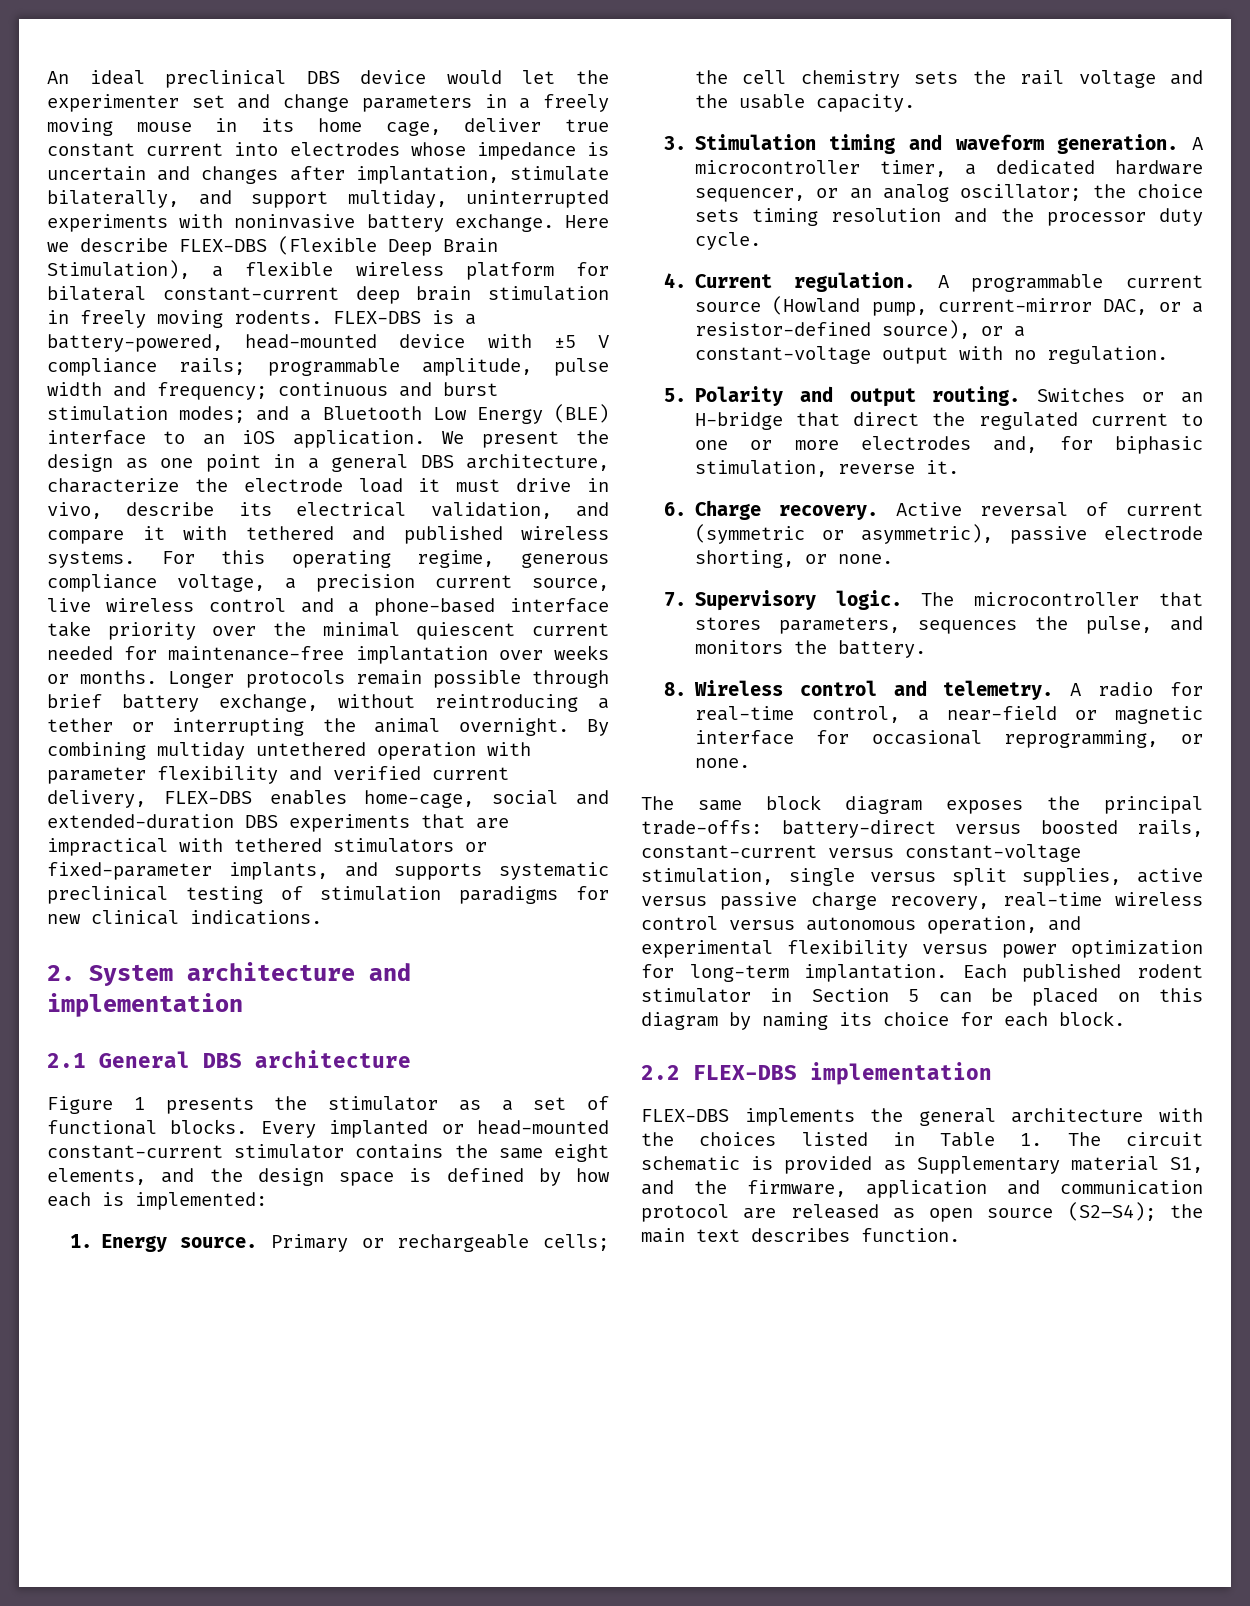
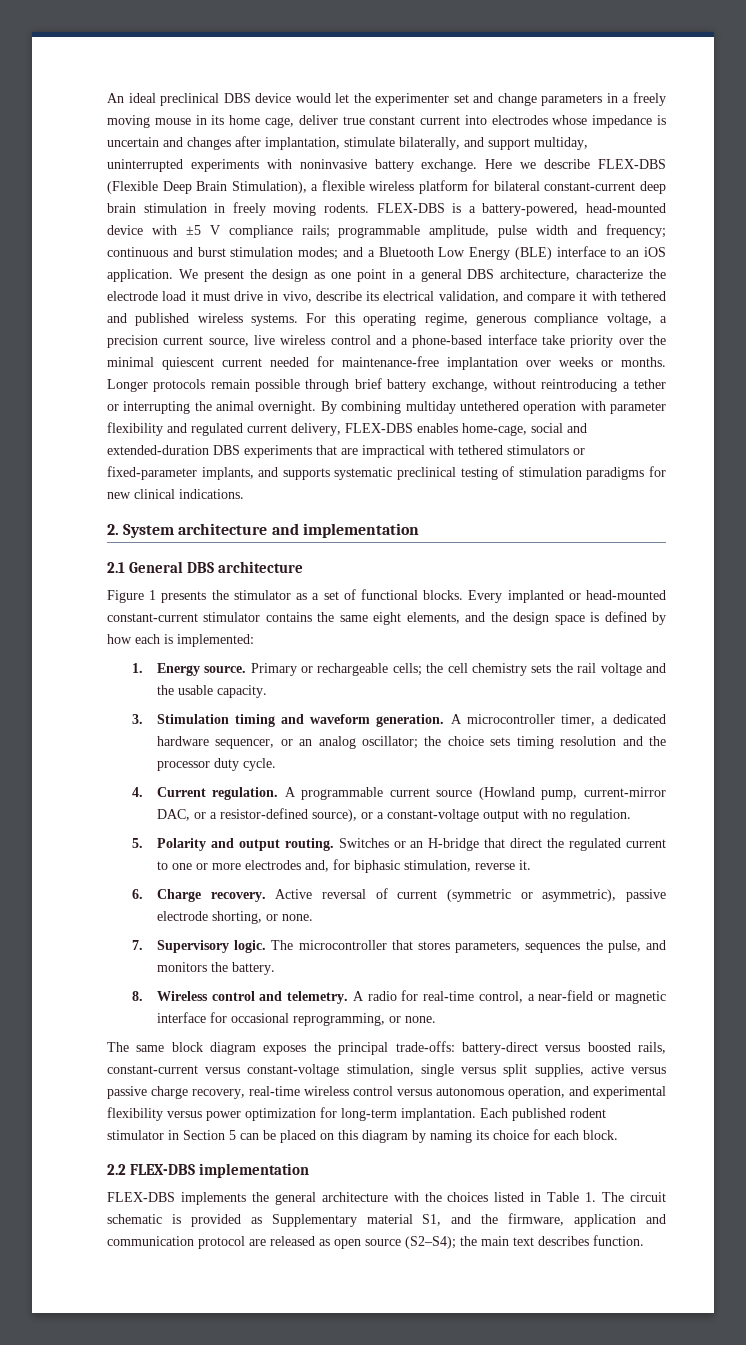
[333,766,421,780] verified -> [191,423,243,436] regulated

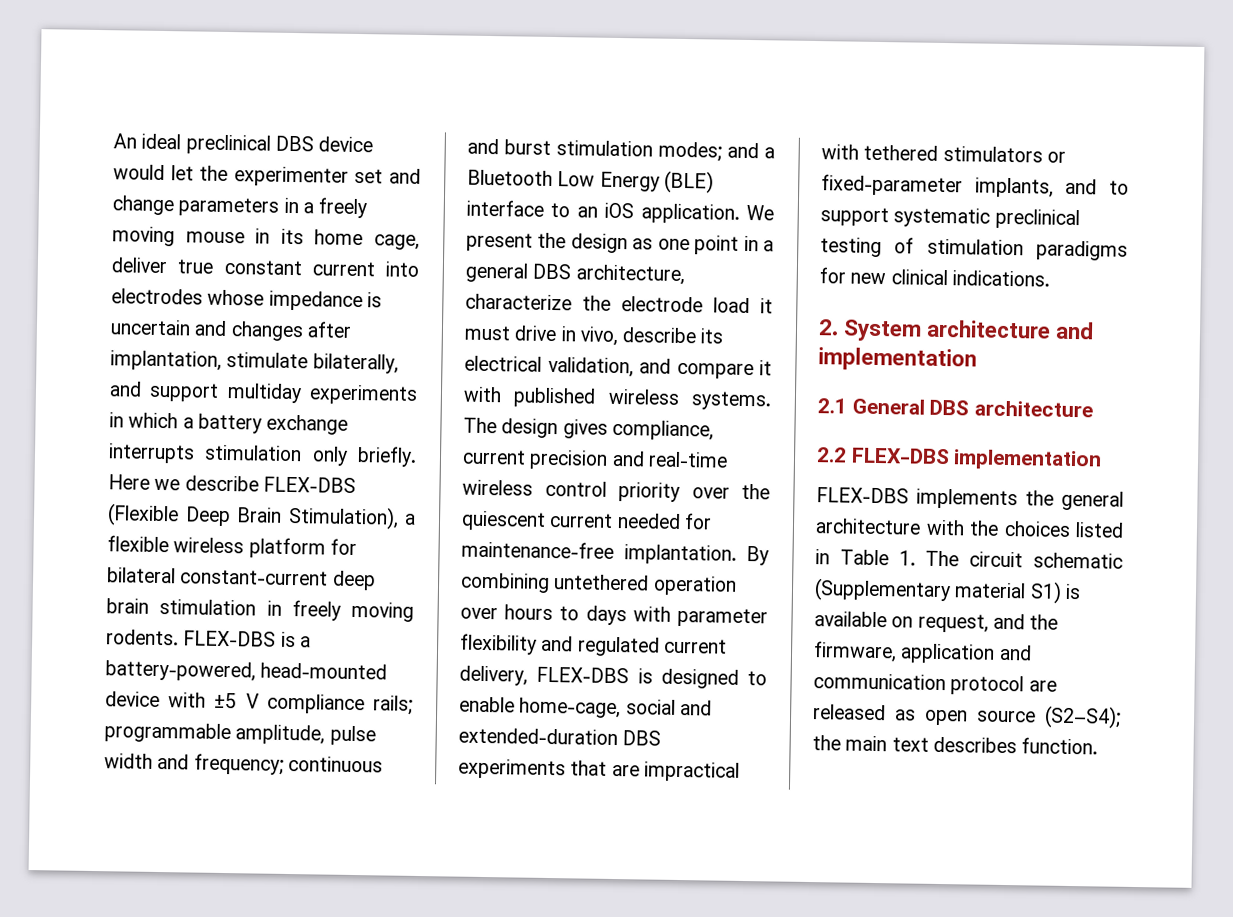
[534,137,588,150] [107,159,478,172] multiday, uninterrupted experiments with noninvasive battery exchange. -> [226,383,418,405] [109,412,349,435] [108,443,417,467] multiday experiments in which a battery exchange interrupts stimulation only briefly.
[621,291,666,301] [107,313,127,323] tethered and -> (502, 394) none
[306,313,668,326] [107,334,566,348] For this operating regime, generous compliance voltage, a precision current source, live wireless control and a phone-based interface take -> [463,417,714,441] [462,449,728,470] [462,479,607,497] The design gives compliance, current precision and real-time wireless control
[107,357,154,367] minimal -> (770, 491) none
[447,357,666,370] [107,378,667,392] [107,401,317,414] implantation over weeks or months. Longer protocols remain possible through brief battery exchange, without reintroducing a tether or interrupting the animal overnight. -> [623,544,737,565] implantation.
[405,401,456,414] multiday -> (550, 582) none
(577, 407) none -> [460,604,627,626] over hours to days
[417,423,458,433] enables -> [637,668,767,689] [459,696,515,713] is designed to enable
[282,468,330,480] supports -> [1109,180,1129,195] [820,207,889,227] to support
[107,589,666,603] [107,611,666,625] [107,634,254,647] [131,663,667,676] [156,685,267,698] [131,714,667,727] [156,736,666,749] [156,758,276,771] [131,787,666,800] [156,808,631,822] [131,838,666,851] [156,859,531,873] [131,888,667,902] [156,911,313,924] [131,940,666,953] [156,962,275,975] [131,990,667,1004] [156,1012,436,1026] [107,1041,667,1055] [107,1064,666,1077] [107,1086,666,1099] [107,1107,606,1121] [107,1129,618,1143] // Figure 1 presents the stimulator as a set of functional blocks. Every implanted or head-mounted constant-current stimulator contains the same eight elements, and the design space is defined by how each is implemented: // 1. Energy source. Primary or rechargeable cells; the cell chemistry sets the rail voltage and the usable capacity. // 3. Stimulation timing and waveform generation. A microcontroller timer, a dedicated hardware sequencer, or an analog oscillator; the choice sets timing resolution and the processor duty cycle. // 4. Current regulation. A programmable current source (Howland pump, current-mirror DAC, or a resistor-defined source), or a constant-voltage output with no regulation. // 5. Polarity and output routing. Switches or an H-bridge that direct the regulated current to one or more electrodes and, for biphasic stimulation, reverse it. // 6. Charge recovery. Active reversal of current (symmetric or asymmetric), passive electrode shorting, or none. // 7. Supervisory logic. The microcontroller that stores parameters, sequences the pulse, and monitors the battery. // 8. Wireless control and telemetry. A radio for real-time control, a near-field or magnetic interface for occasional reprogramming, or none. // The same block diagram exposes the principal trade-offs: battery-direct versus boosted rails, constant-current versus constant-voltage stimulation, single versus split supplies, active versus passive charge recovery, real-time wireless control versus autonomous operation, and experimental flexibility versus power optimization for long-term implantation. Each published rodent stimulator in Section 5 can be placed on this diagram by naming its choice for each block. -> (1094, 409) none
[171,1214,442,1227] is provided as Supplementary material S1, -> [814,578,1081,604] [814,611,989,633] (Supplementary material S1) is available on request,

